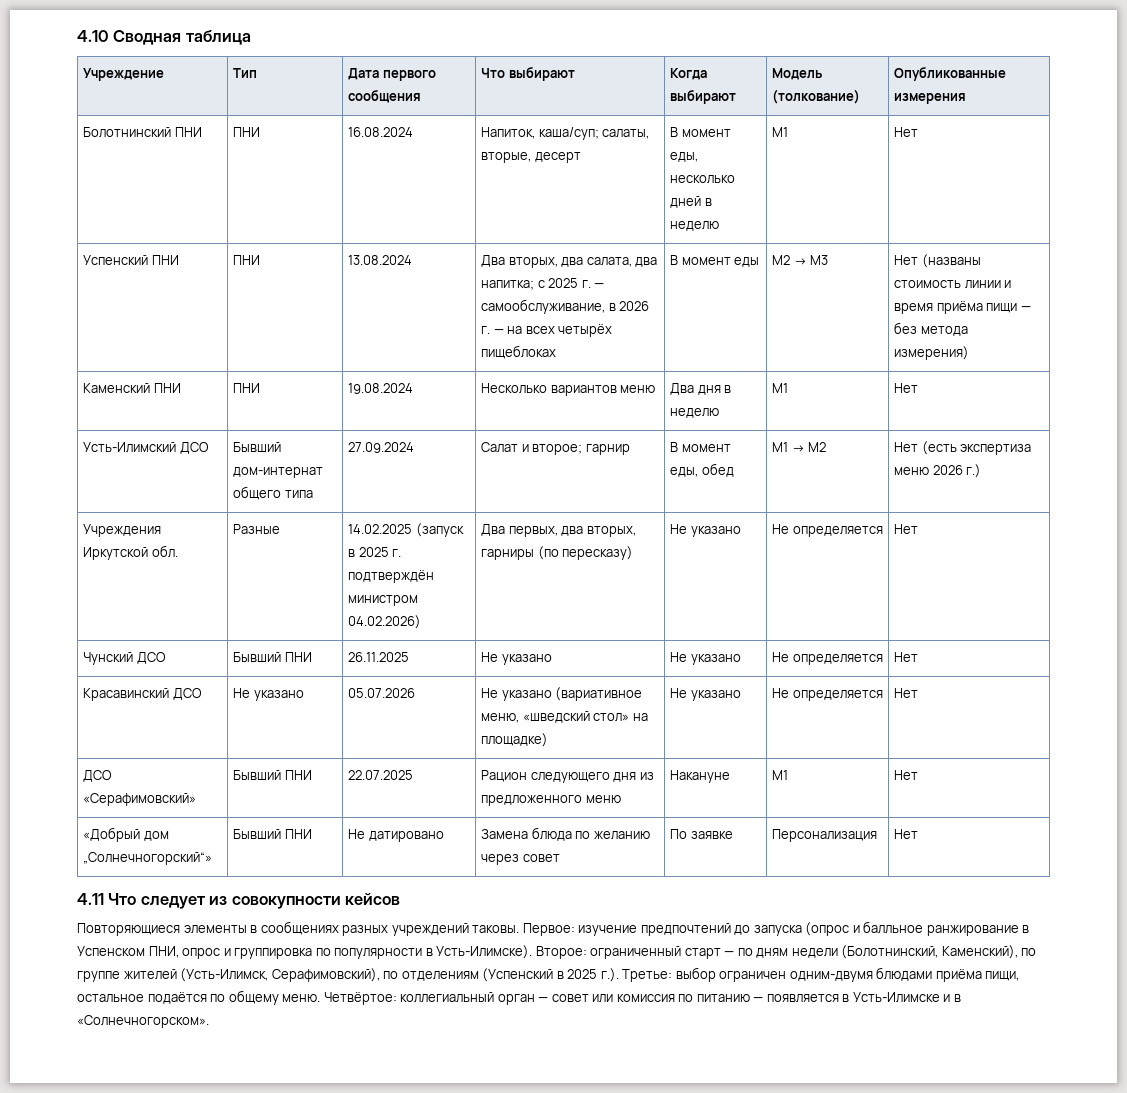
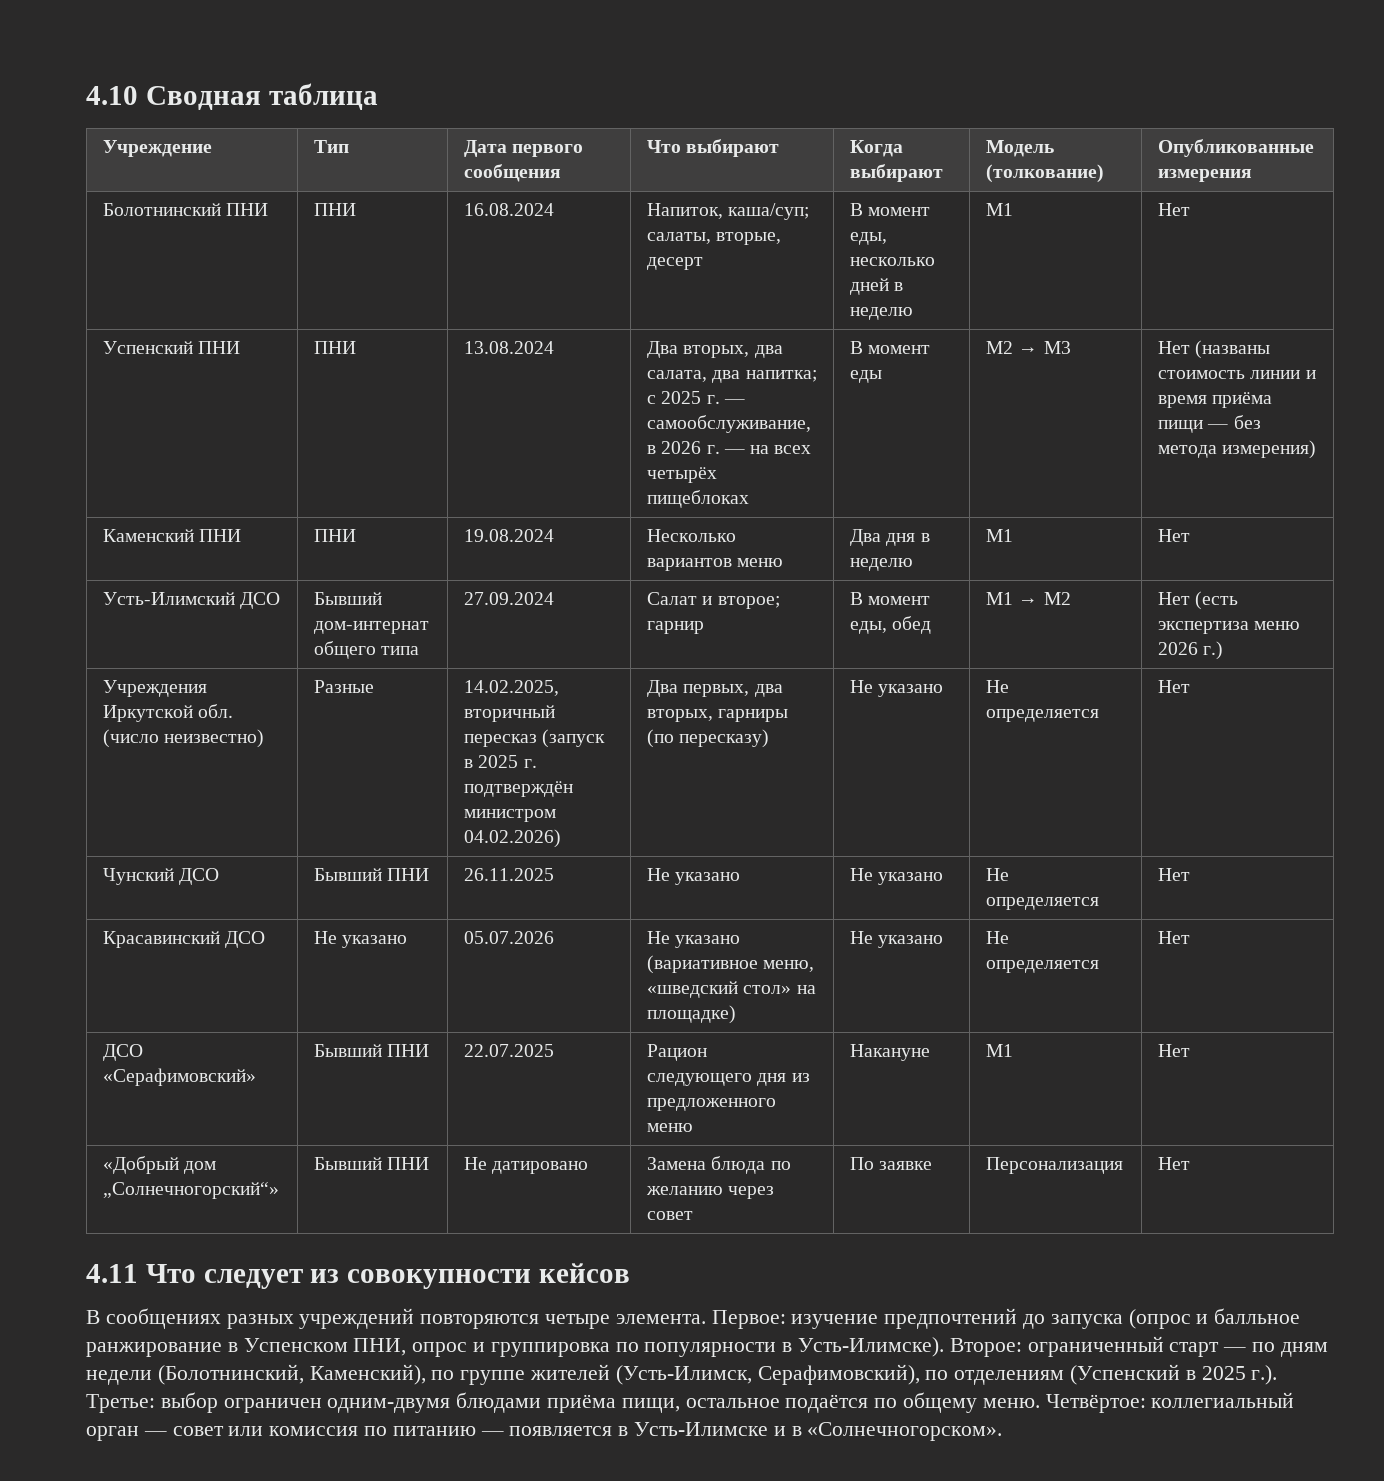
(178, 551) none -> [103,729,265,748] (число неизвестно)
[348,524,413,534] 14.02.2025 -> [464,680,560,696] [464,705,556,722] [464,734,538,747] 14.02.2025, вторичный пересказ
[77,921,520,936] Повторяющиеся элементы в сообщениях разных учреждений таковы. -> [86,1308,706,1329] В сообщениях разных учреждений повторяются четыре элемента.

